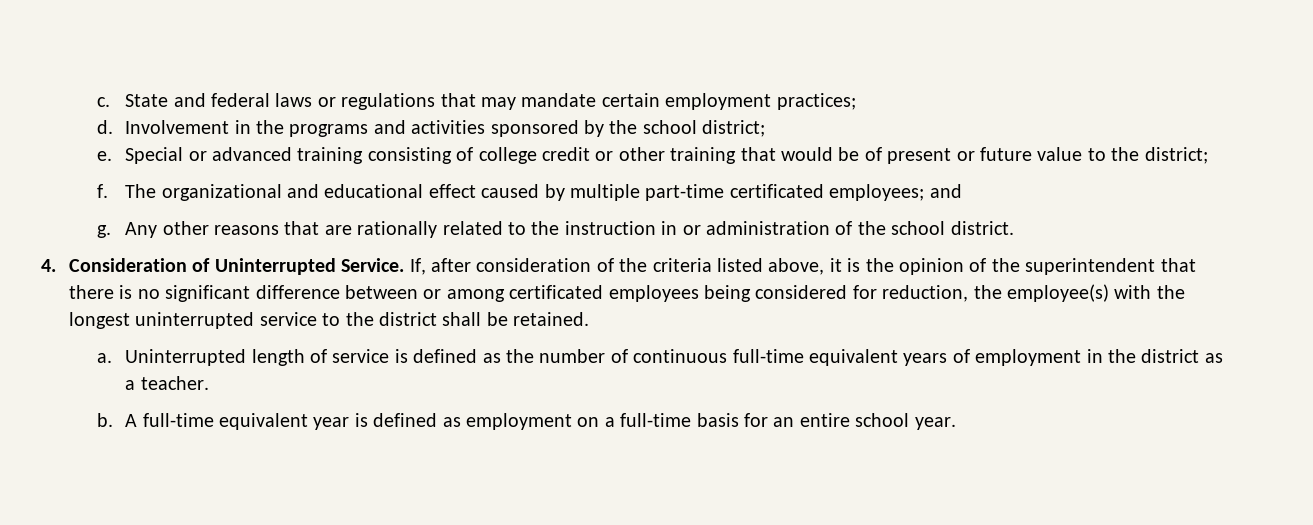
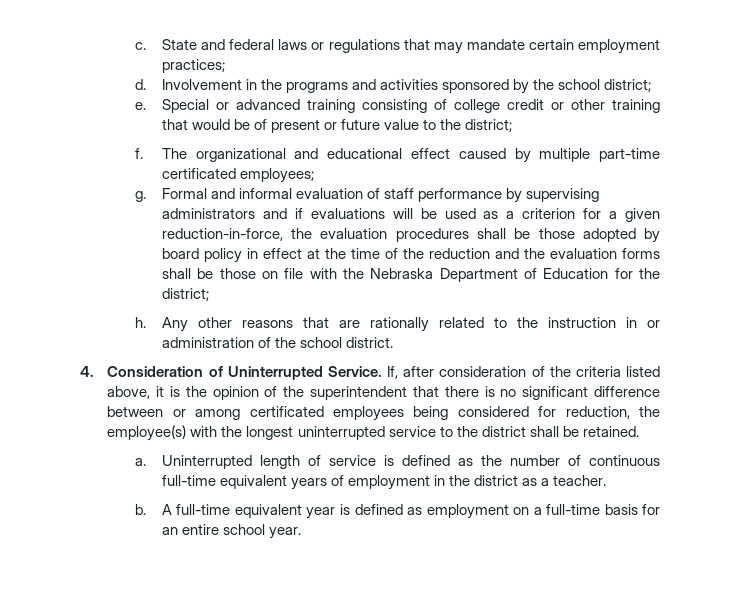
[929,184,962,198] [97,225,112,238] and // g. -> [134,188,600,203] [161,208,660,222] [161,228,661,243] [161,248,661,263] [161,268,660,282] [161,288,209,301] [134,317,146,328] // g. Formal and informal evaluation of staff performance by supervising administrators and if evaluations will be used as a criterion for a given reduction-in-force, the evaluation procedures shall be those adopted by board policy in effect at the time of the reduction and the evaluation forms shall be those on file with the Nebraska Department of Education for the district; // h.

